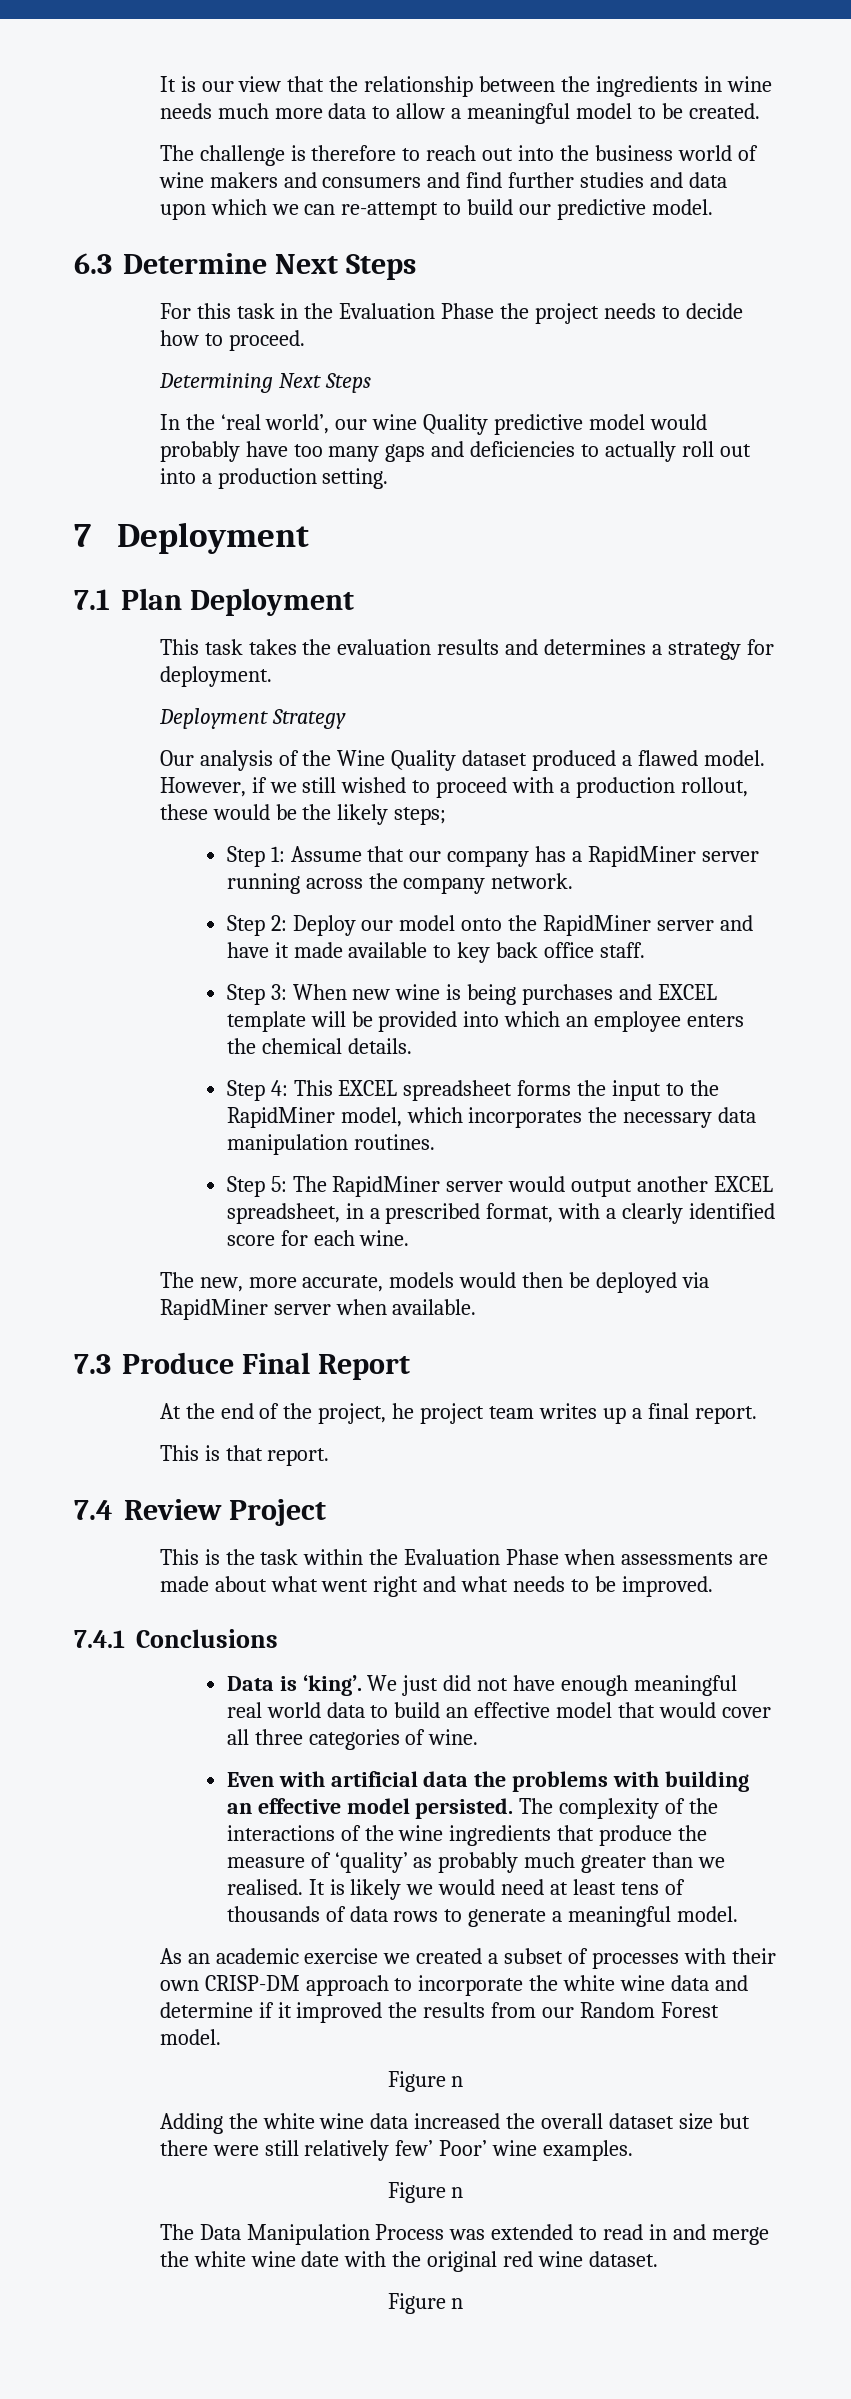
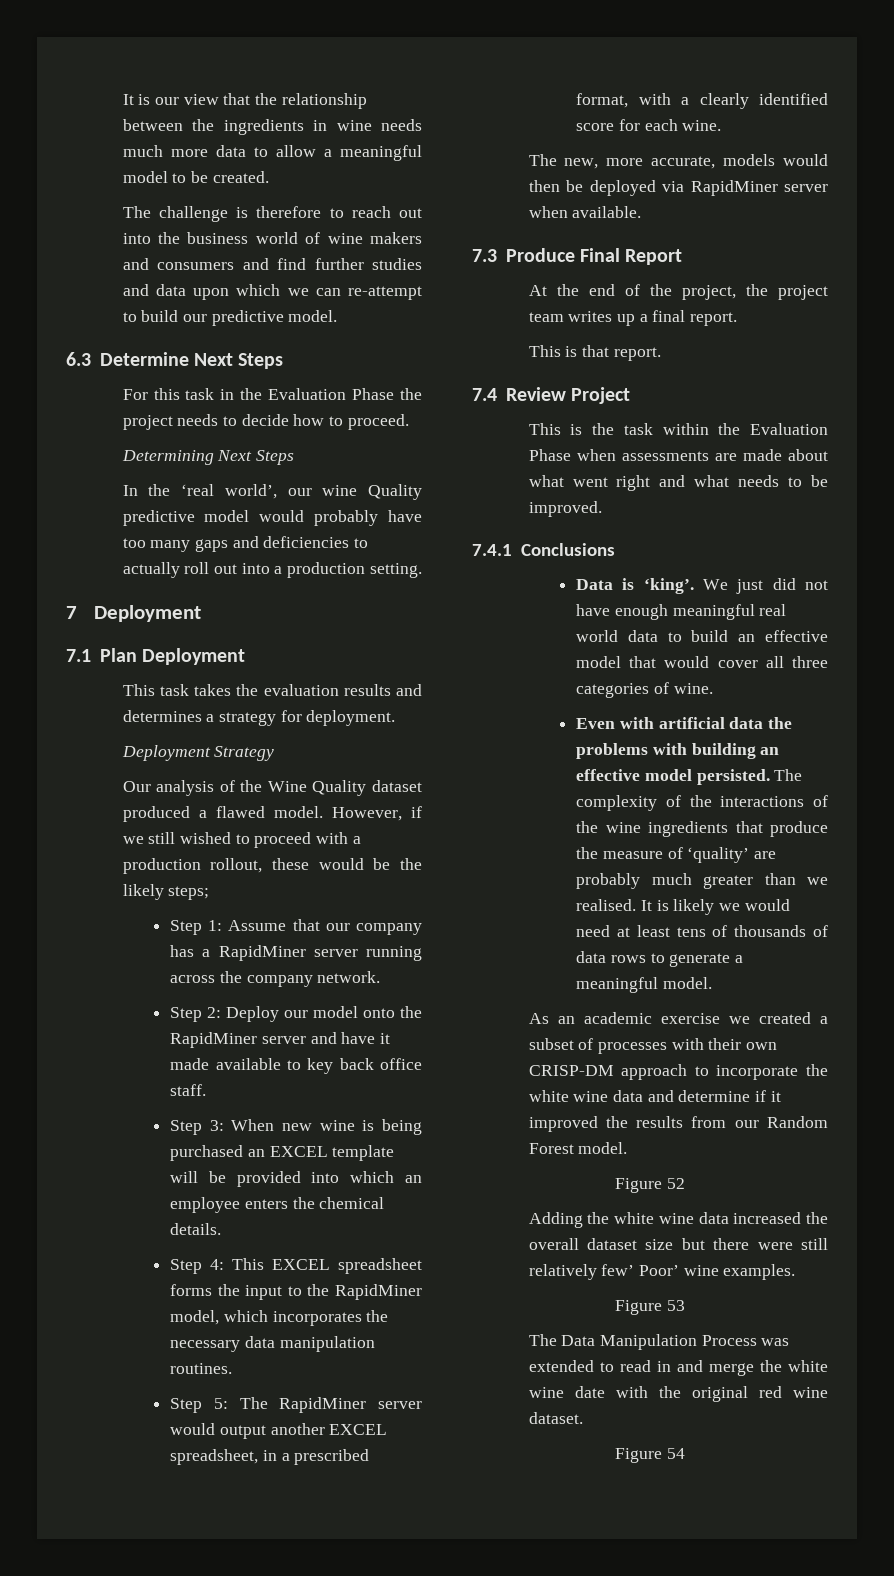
[522,984,653,1005] purchases and -> [170,1145,265,1161] purchased an
[392,1403,415,1419] he -> [745,284,768,296] the
[413,1857,433,1868] as -> [754,851,777,859] are
[451,2076,464,2087] n -> [666,1178,685,1189] 52
[451,2187,464,2198] n -> [666,1300,685,1311] 53
[451,2298,464,2309] n -> [666,1448,685,1459] 54

